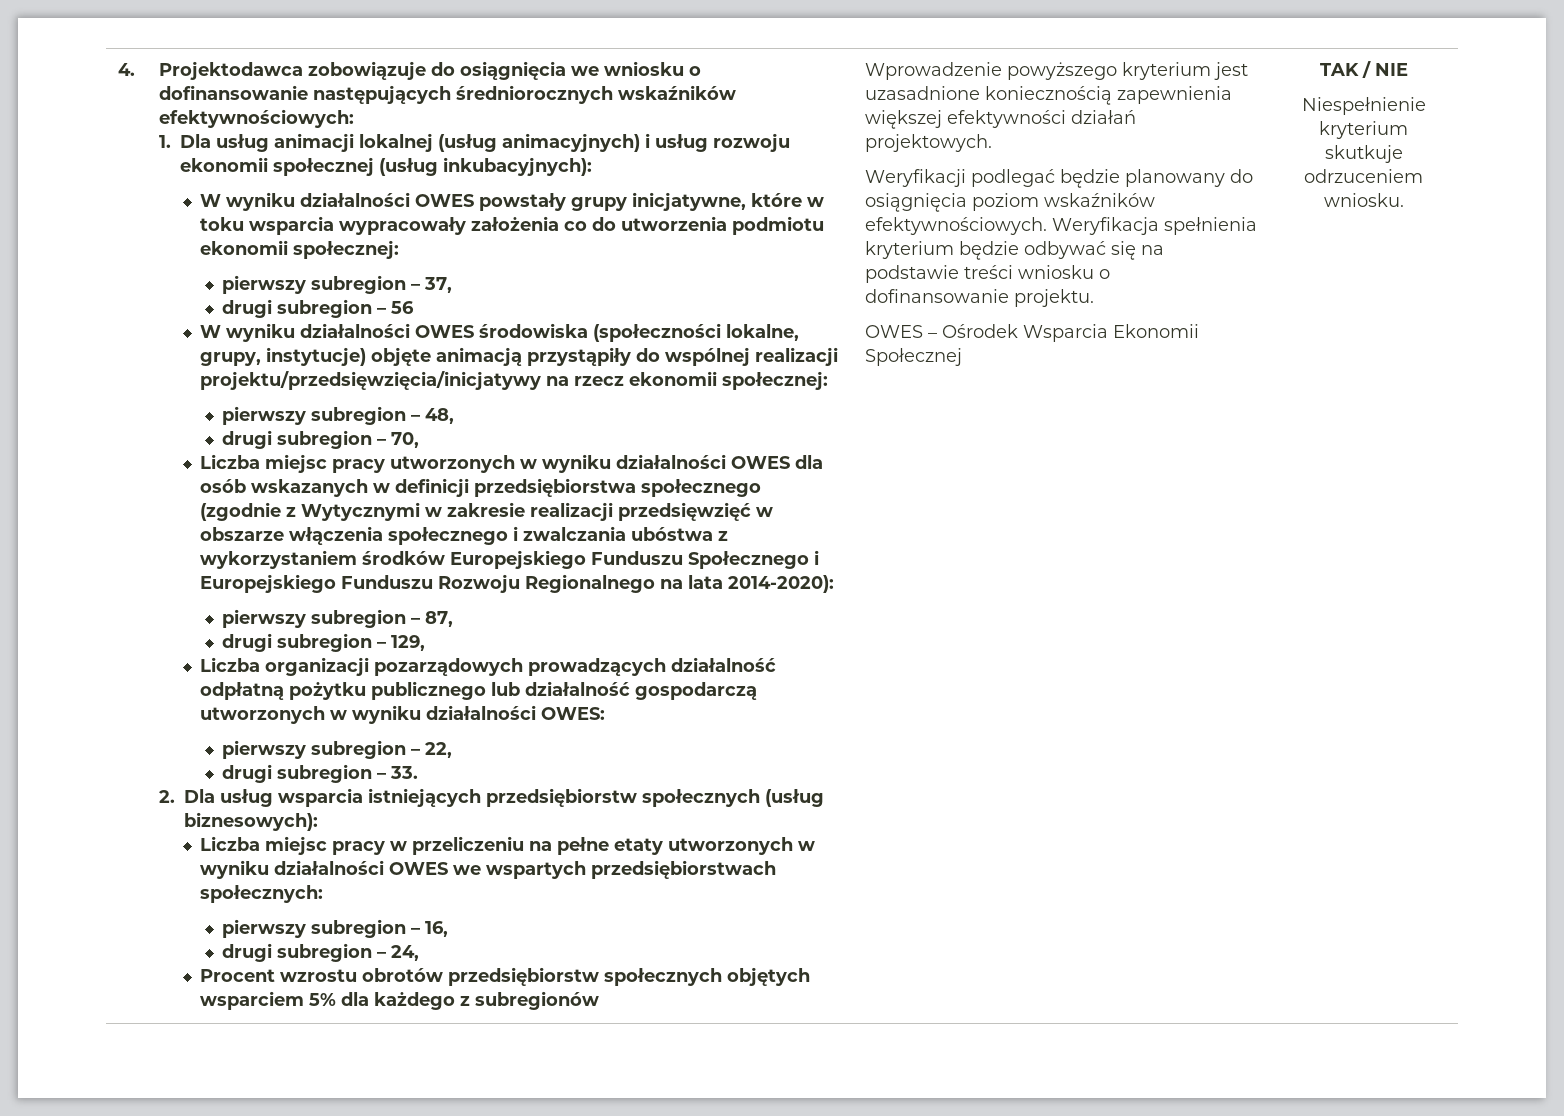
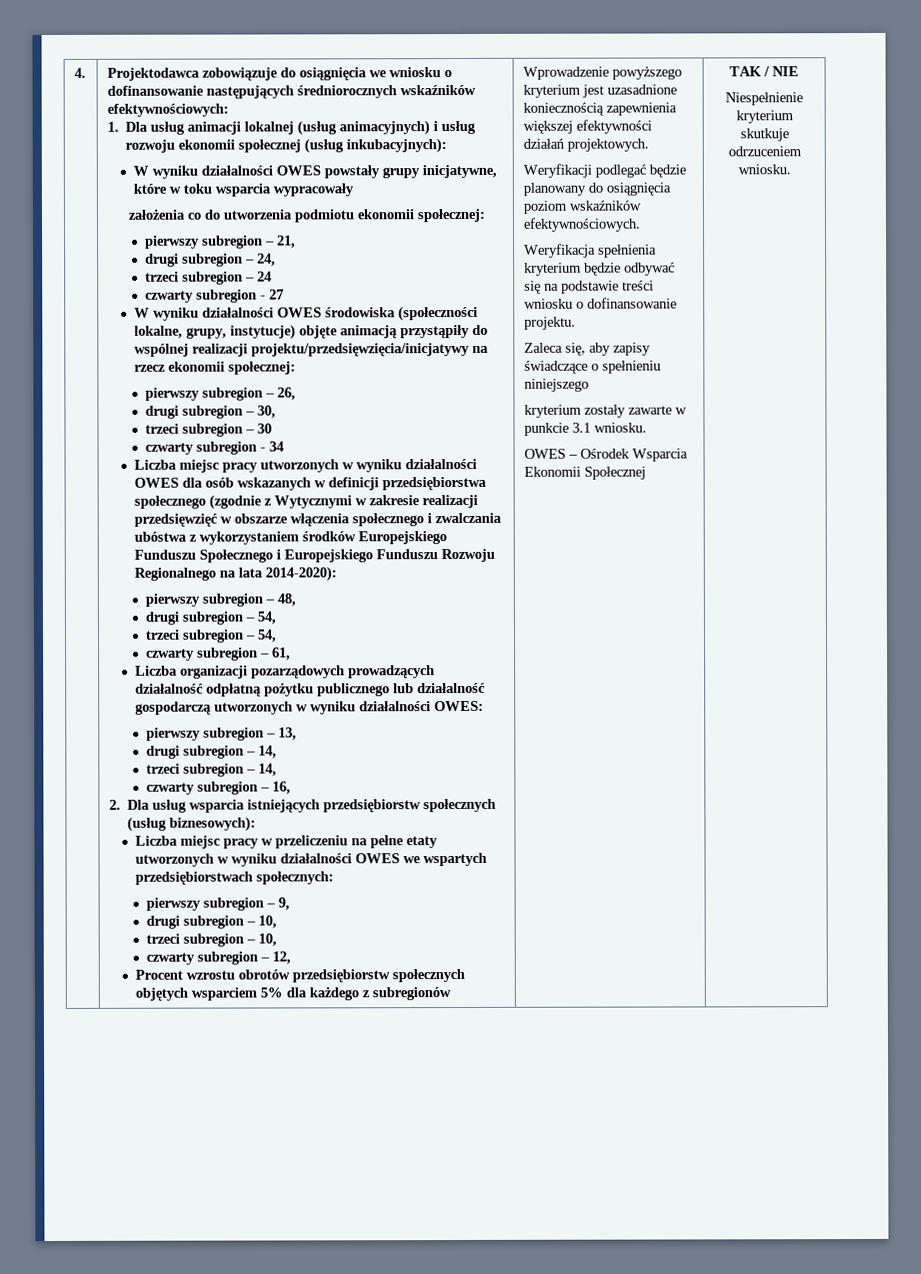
(467, 226) none -> (355, 190) //
[424,277,453,293] [222,299,415,318] 37, // drugi subregion – 56 -> [277,235,297,249] [145,253,277,267] [145,271,273,285] [145,289,285,303] 21, // drugi subregion – 24, // trzeci subregion – 24 // czwarty subregion - 27
[425,408,455,424] [222,430,420,449] 48, // drugi subregion – 70, -> [277,387,297,401] [145,405,277,419] [145,423,273,437] [145,441,285,455] 26, // drugi subregion – 30, // trzeci subregion – 30 // czwarty subregion - 34
[425,611,454,627] [222,633,426,652] 87, // drugi subregion – 129, -> [277,593,297,607] [145,611,277,625] [145,629,278,643] [146,647,292,661] 48, // drugi subregion – 54, // trzeci subregion – 54, // czwarty subregion – 61,
[425,742,453,758] [222,764,419,783] 22, // drugi subregion – 33. -> [278,727,298,741] [146,745,278,759] [146,763,278,777] [146,781,292,795] 13, // drugi subregion – 14, // trzeci subregion – 14, // czwarty subregion – 16,
[425,921,449,937] [222,943,420,962] 16, // drugi subregion – 24, -> [278,897,291,911] [146,915,278,929] [146,933,278,947] [146,951,292,965] 9, // drugi subregion – 10, // trzeci subregion – 10, // czwarty subregion – 12,
(1047, 226) none -> (641, 224) //
(1094, 298) none -> [523,342,651,356] [523,360,661,374] [523,378,589,392] [523,404,687,418] [523,422,647,436] // Zaleca się, aby zapisy świadczące o spełnieniu niniejszego // kryterium zostały zawarte w punkcie 3.1 wniosku.

